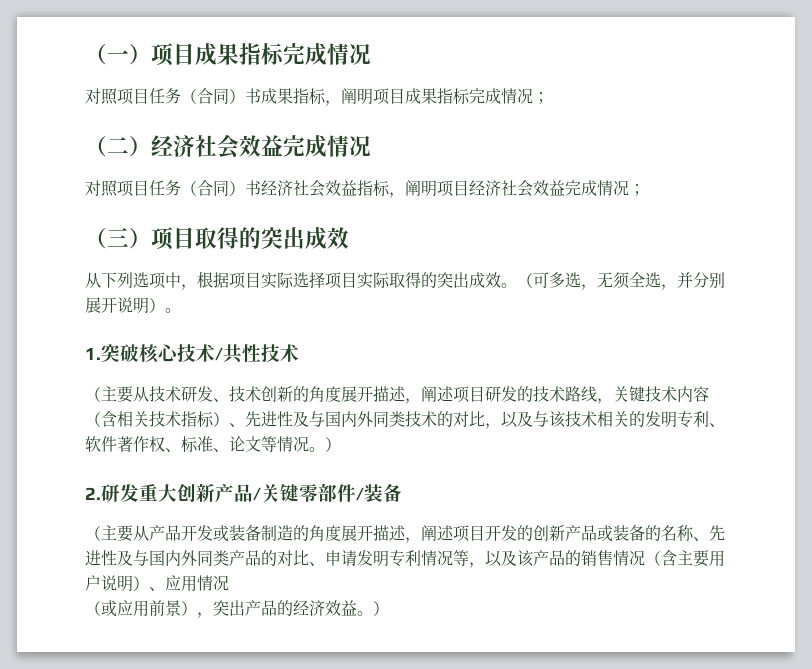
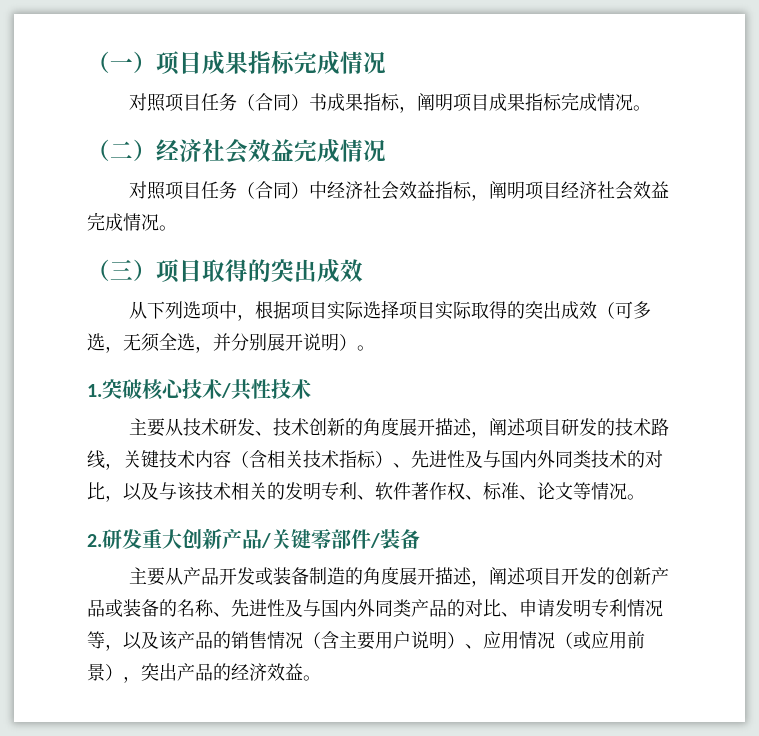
[533,92,549,104] ； -> [632,105,651,111] 。
[245,180,261,196] 书 -> [308,181,327,199] 中
[629,184,645,196] ； -> [159,225,177,231] 。
[501,283,517,288] 。 -> (597, 310) none
[85,387,101,402] （ -> (311, 389) none
[325,437,341,452] ） -> (645, 497) none
[85,526,101,541] （ -> (420, 539) none
(229, 583) // -> (555, 640) none
[373,601,389,616] ） -> (321, 678) none

